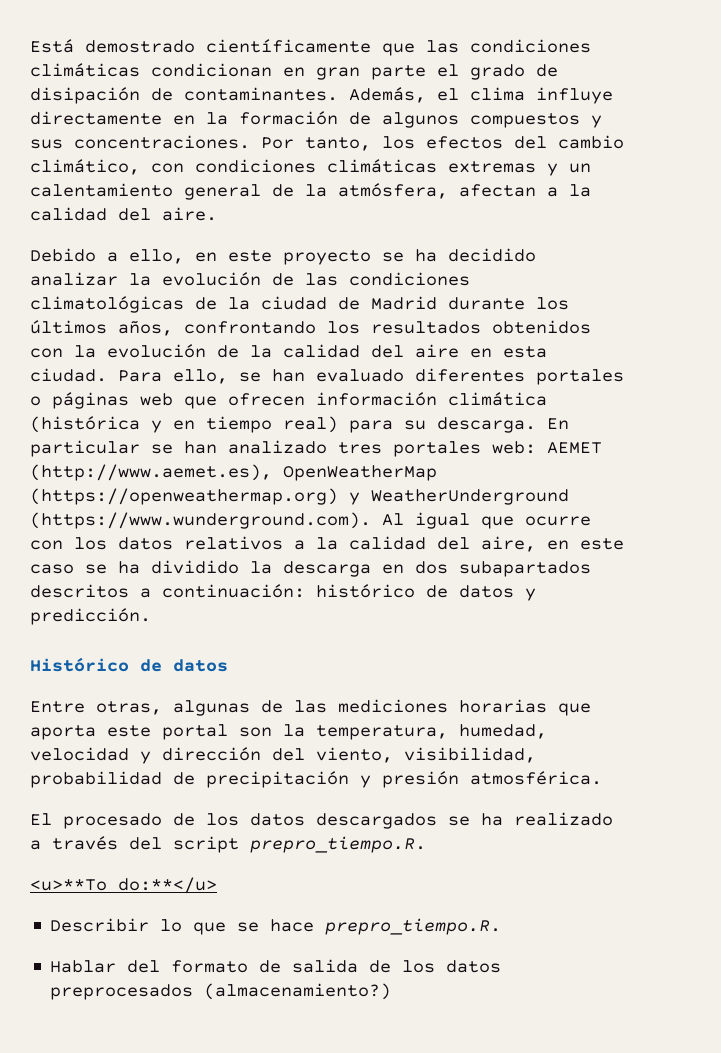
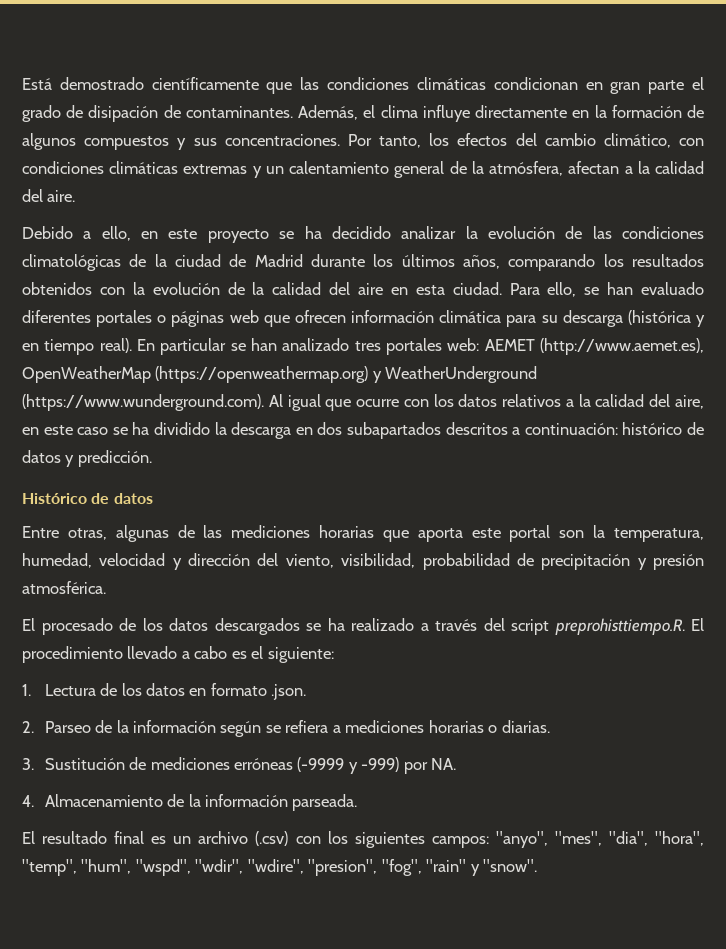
[184,321,316,334] confrontando -> [508,254,596,271] comparando
(547, 399) none -> [506,310,623,327] para su descarga
[283,416,536,433] real) para su descarga. -> [99,338,132,353] real).
[250,836,426,853] [30,877,217,894] [50,918,502,935] [50,959,502,973] [50,983,392,1000] prepro_tiempo.R. // <u>**To do:**</u> // Describir lo que se hace prepro_tiempo.R. // Hablar del formato de salida de los datos preprocesados (almacenamiento?) -> [554,618,704,635] [22,646,334,663] [22,683,307,700] [22,720,550,737] [22,757,457,774] [22,794,358,811] [22,831,704,848] [22,859,538,876] preprohisttiempo.R. El procedimiento llevado a cabo es el siguiente: // 1. Lectura de los datos en formato .json. // 2. Parseo de la información según se refiera a mediciones horarias o diarias. // 3. Sustitución de mediciones erróneas (-9999 y -999) por NA. // 4. Almacenamiento de la información parseada. // El resultado final es un archivo (.csv) con los siguientes campos: "anyo", "mes", "dia", "hora", "temp", "hum", "wspd", "wdir", "wdire", "presion", "fog", "rain" y "snow".

